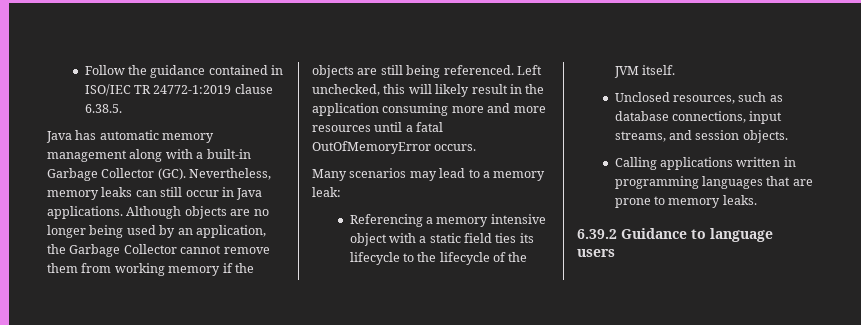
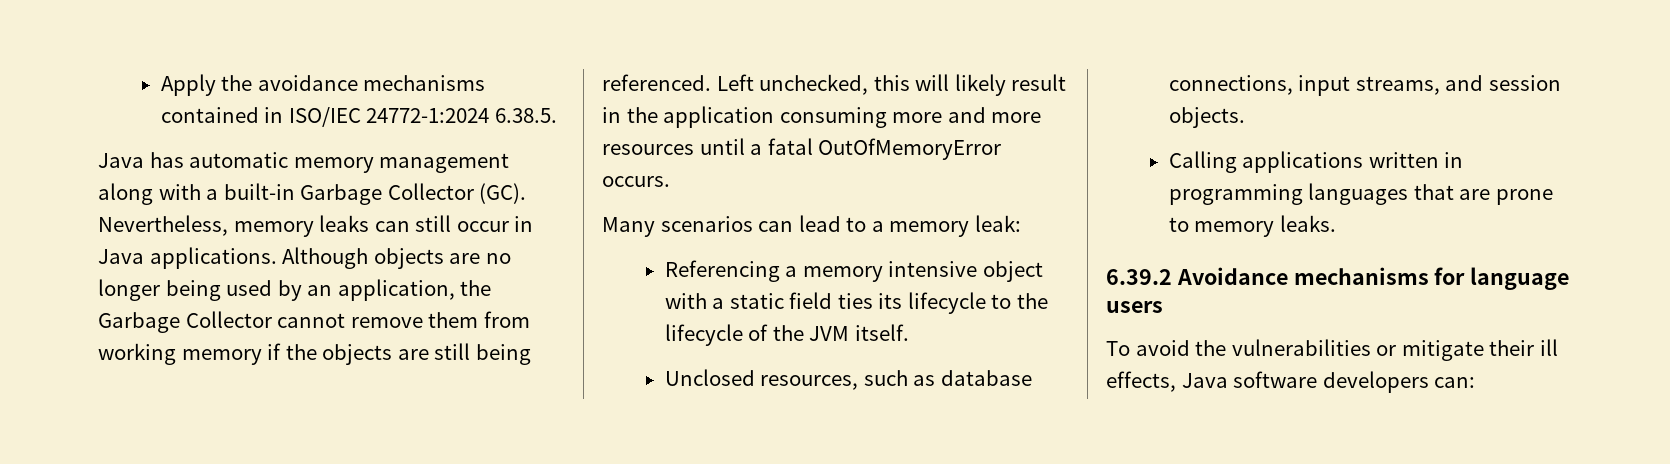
[84,65,284,78] [84,84,273,96] Follow the guidance contained in ISO/IEC TR 24772-1:2019 clause -> [160,74,486,96] [160,107,490,127] Apply the avoidance mechanisms contained in ISO/IEC 24772-1:2024
[409,171,437,181] may -> [758,221,794,232] can
[621,228,706,239] Guidance to -> [1176,267,1466,285] Avoidance mechanisms for
(615, 253) none -> [1106,339,1558,361] [1106,371,1476,393] // To avoid the vulnerabilities or mitigate their ill effects, Java software developers can:

